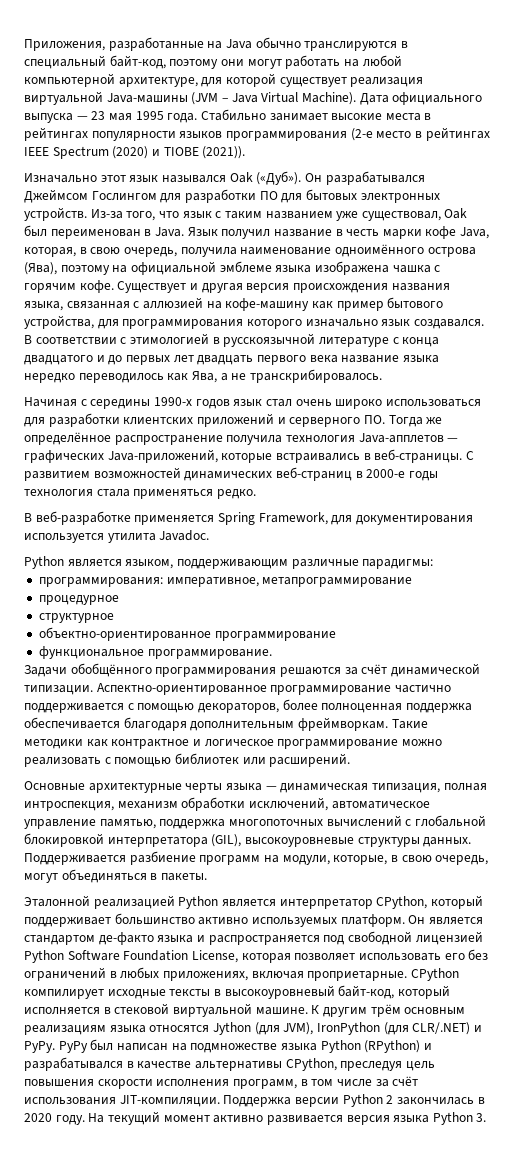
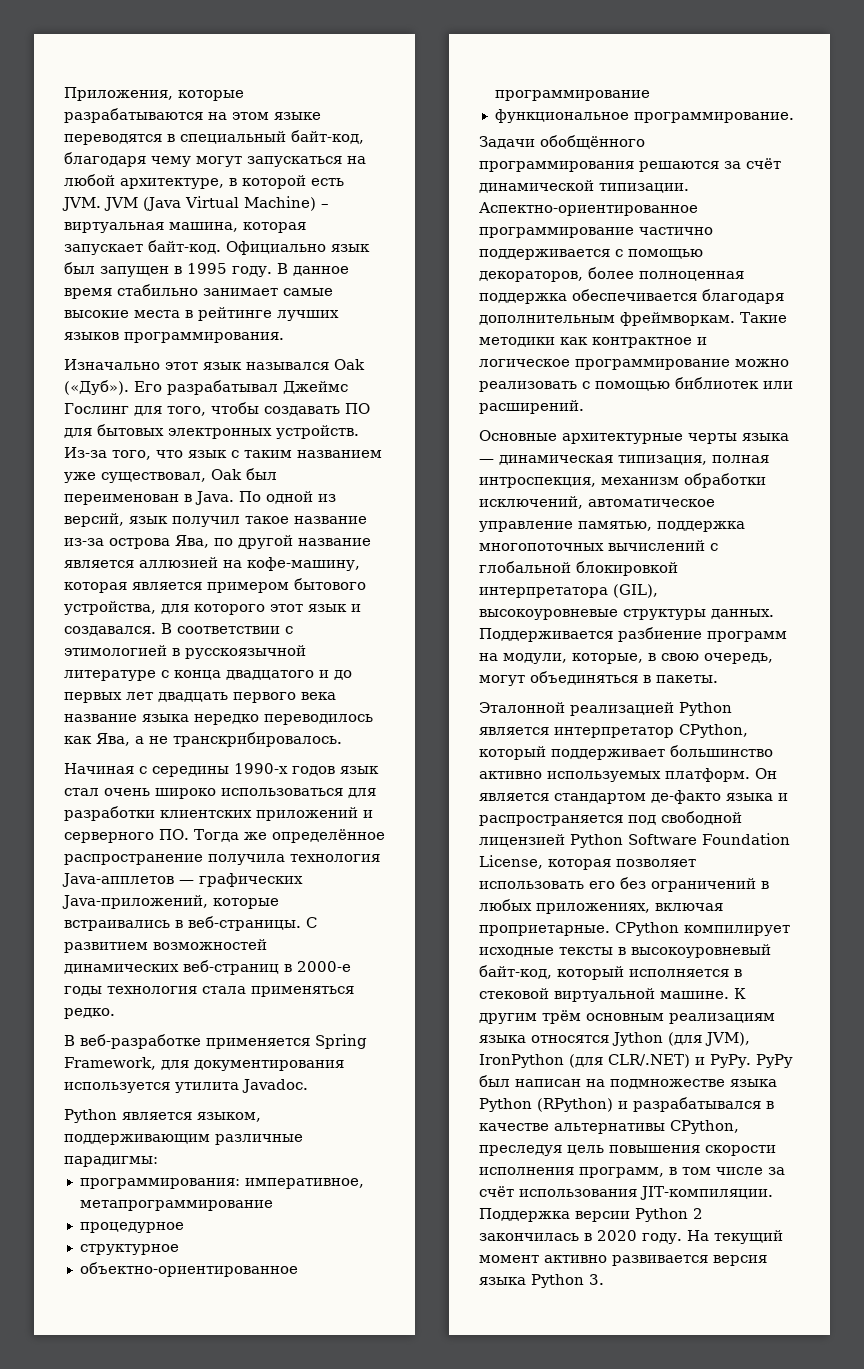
[108,37,408,51] [24,55,402,69] [24,73,424,87] [24,91,483,105] [24,109,432,123] [24,127,490,141] [24,146,246,159] разработанные на Java обычно транслируются в специальный байт-код, поэтому они могут работать на любой компьютерной архитектуре, для которой существует реализация виртуальной Java-машины (JVM – Java Virtual Machine). Дата официального выпуска — 23 мая 1995 года. Стабильно занимает высокие места в рейтингах популярности языков программирования (2-е место в рейтингах IEEE Spectrum (2020) и TIOBE (2021)). -> [178,90,244,101] [64,108,321,123] [64,130,364,145] [64,152,366,167] [64,174,344,189] [62,196,329,211] [64,222,306,233] [64,240,370,255] [64,262,349,277] [64,284,333,299] [64,307,339,321] [64,332,284,343] которые разрабатываются на этом языке переводятся в специальный байт-код, благодаря чему могут запускаться на любой архитектуре, в которой есть JVM. JVM (Java Virtual Machine) – виртуальная машина, которая запускает байт-код. Официально язык был запущен в 1995 году. В данное время стабильно занимает самые высокие места в рейтинге лучших языков программирования.
[304,171,425,185] [24,189,256,203] Он разрабатывался Джеймсом Гослингом для разработки -> [134,380,348,395] [64,402,340,416] Его разрабатывал Джеймс Гослинг для того, чтобы создавать
[187,226,490,239] [24,244,476,257] [24,261,441,275] [24,280,450,293] [24,297,444,311] [24,315,411,329] Язык получил название в честь марки кофе Java, которая, в свою очередь, получила наименование одноимённого острова (Ява), поэтому на официальной эмблеме языка изображена чашка с горячим кофе. Существует и другая версия происхождения названия языка, связанная с аллюзией на кофе-машину как пример бытового устройства, для программирования которого изначально язык -> [239,491,336,504] [64,513,367,527] [64,535,371,549] [64,557,360,571] [64,578,366,593] [64,601,361,615] По одной из версий, язык получил такое название из-за острова Ява, по другой название является аллюзией на кофе-машину, которая является примером бытового устройства, для которого этот язык и

